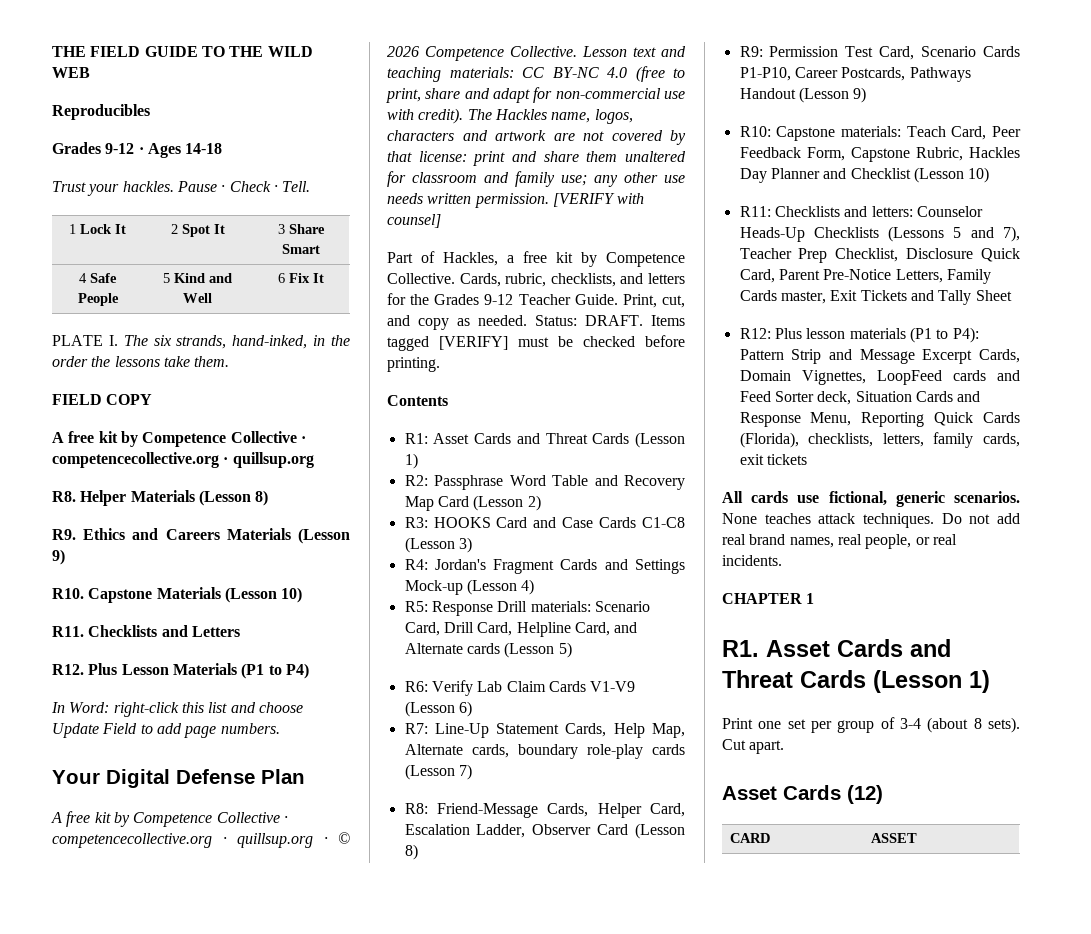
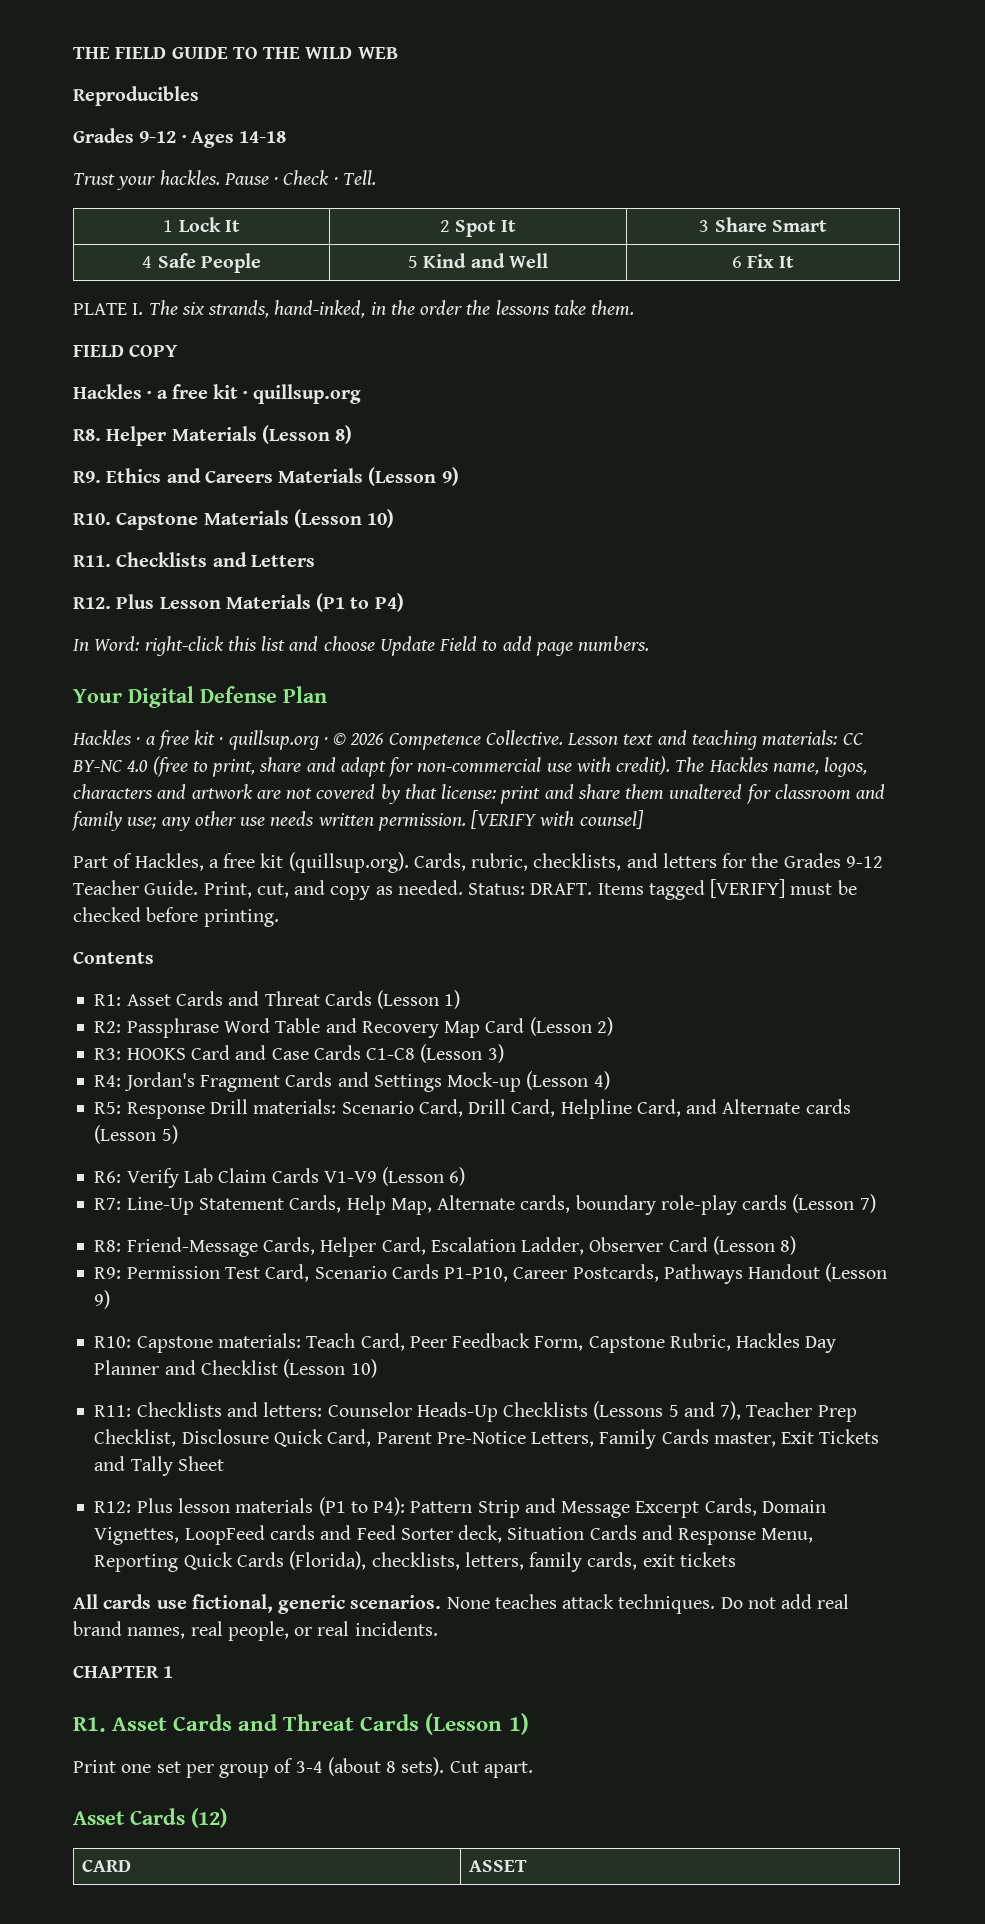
[52,431,306,447] [52,452,219,468] A free kit by Competence Collective · competencecollective.org -> [73,384,239,399] Hackles · a free kit
[51,811,288,827] [52,833,212,848] A free kit by Competence Collective · competencecollective.org -> [72,730,216,750] Hackles · a free kit
[581,252,685,267] [387,273,455,284] by Competence Collective. -> [288,852,409,873] (quillsup.org).

